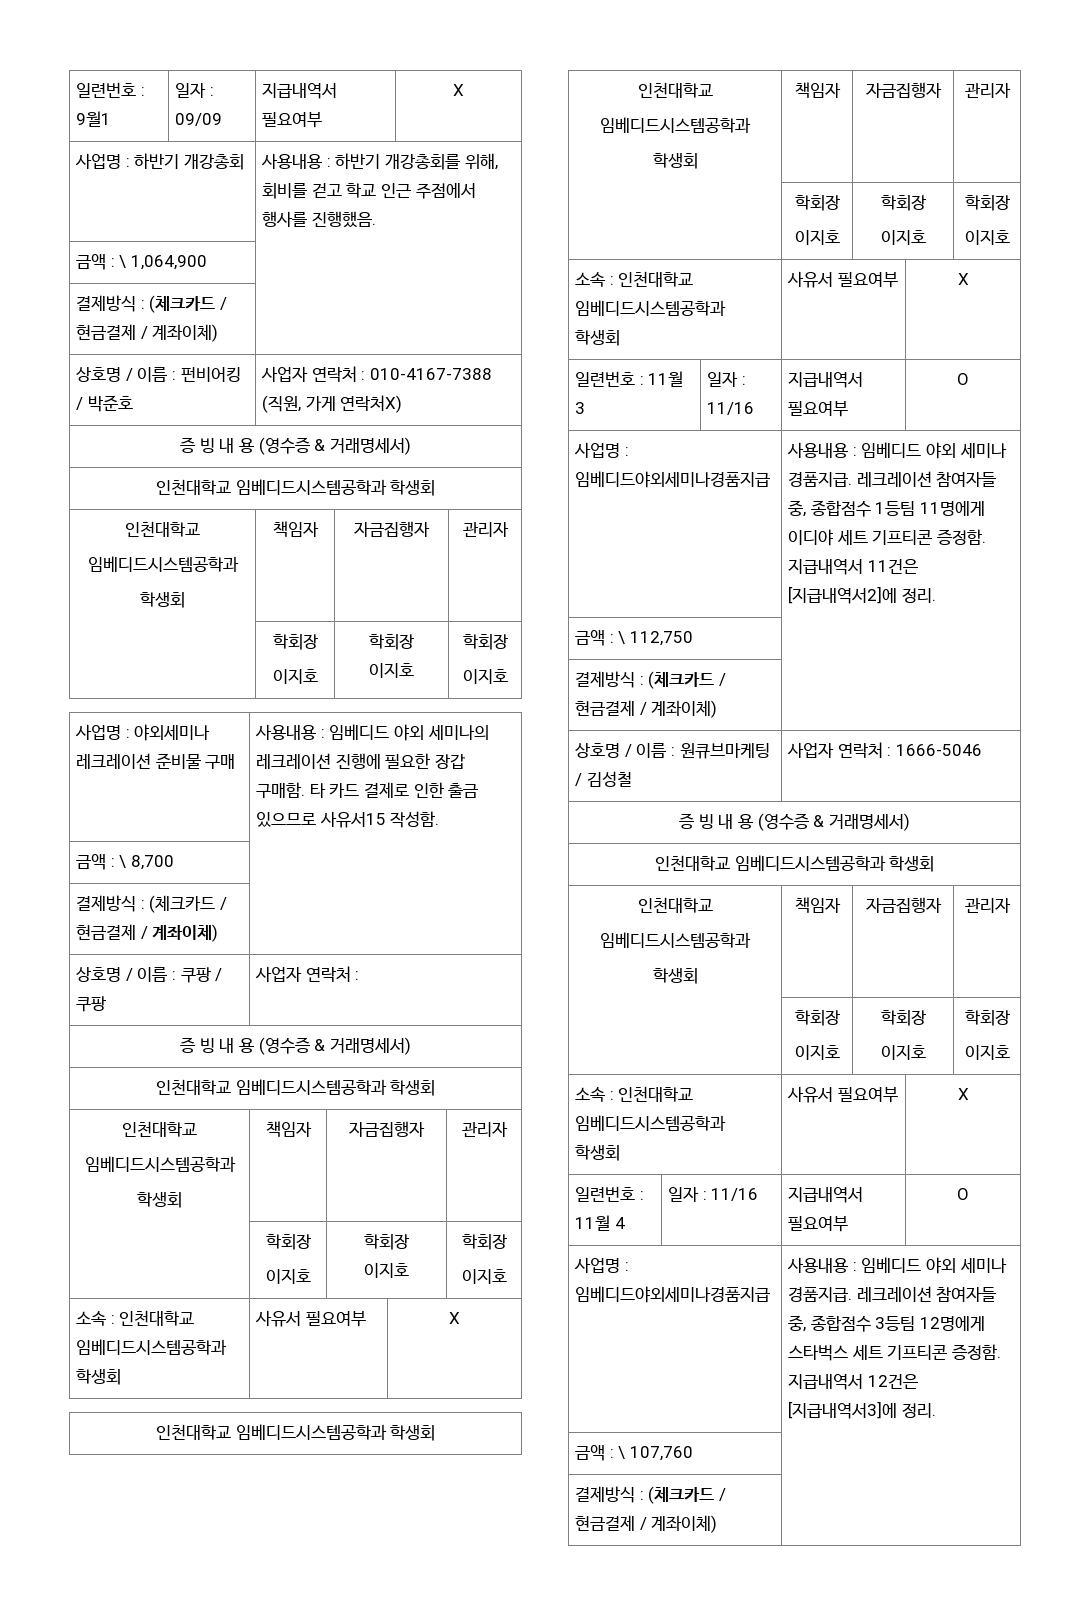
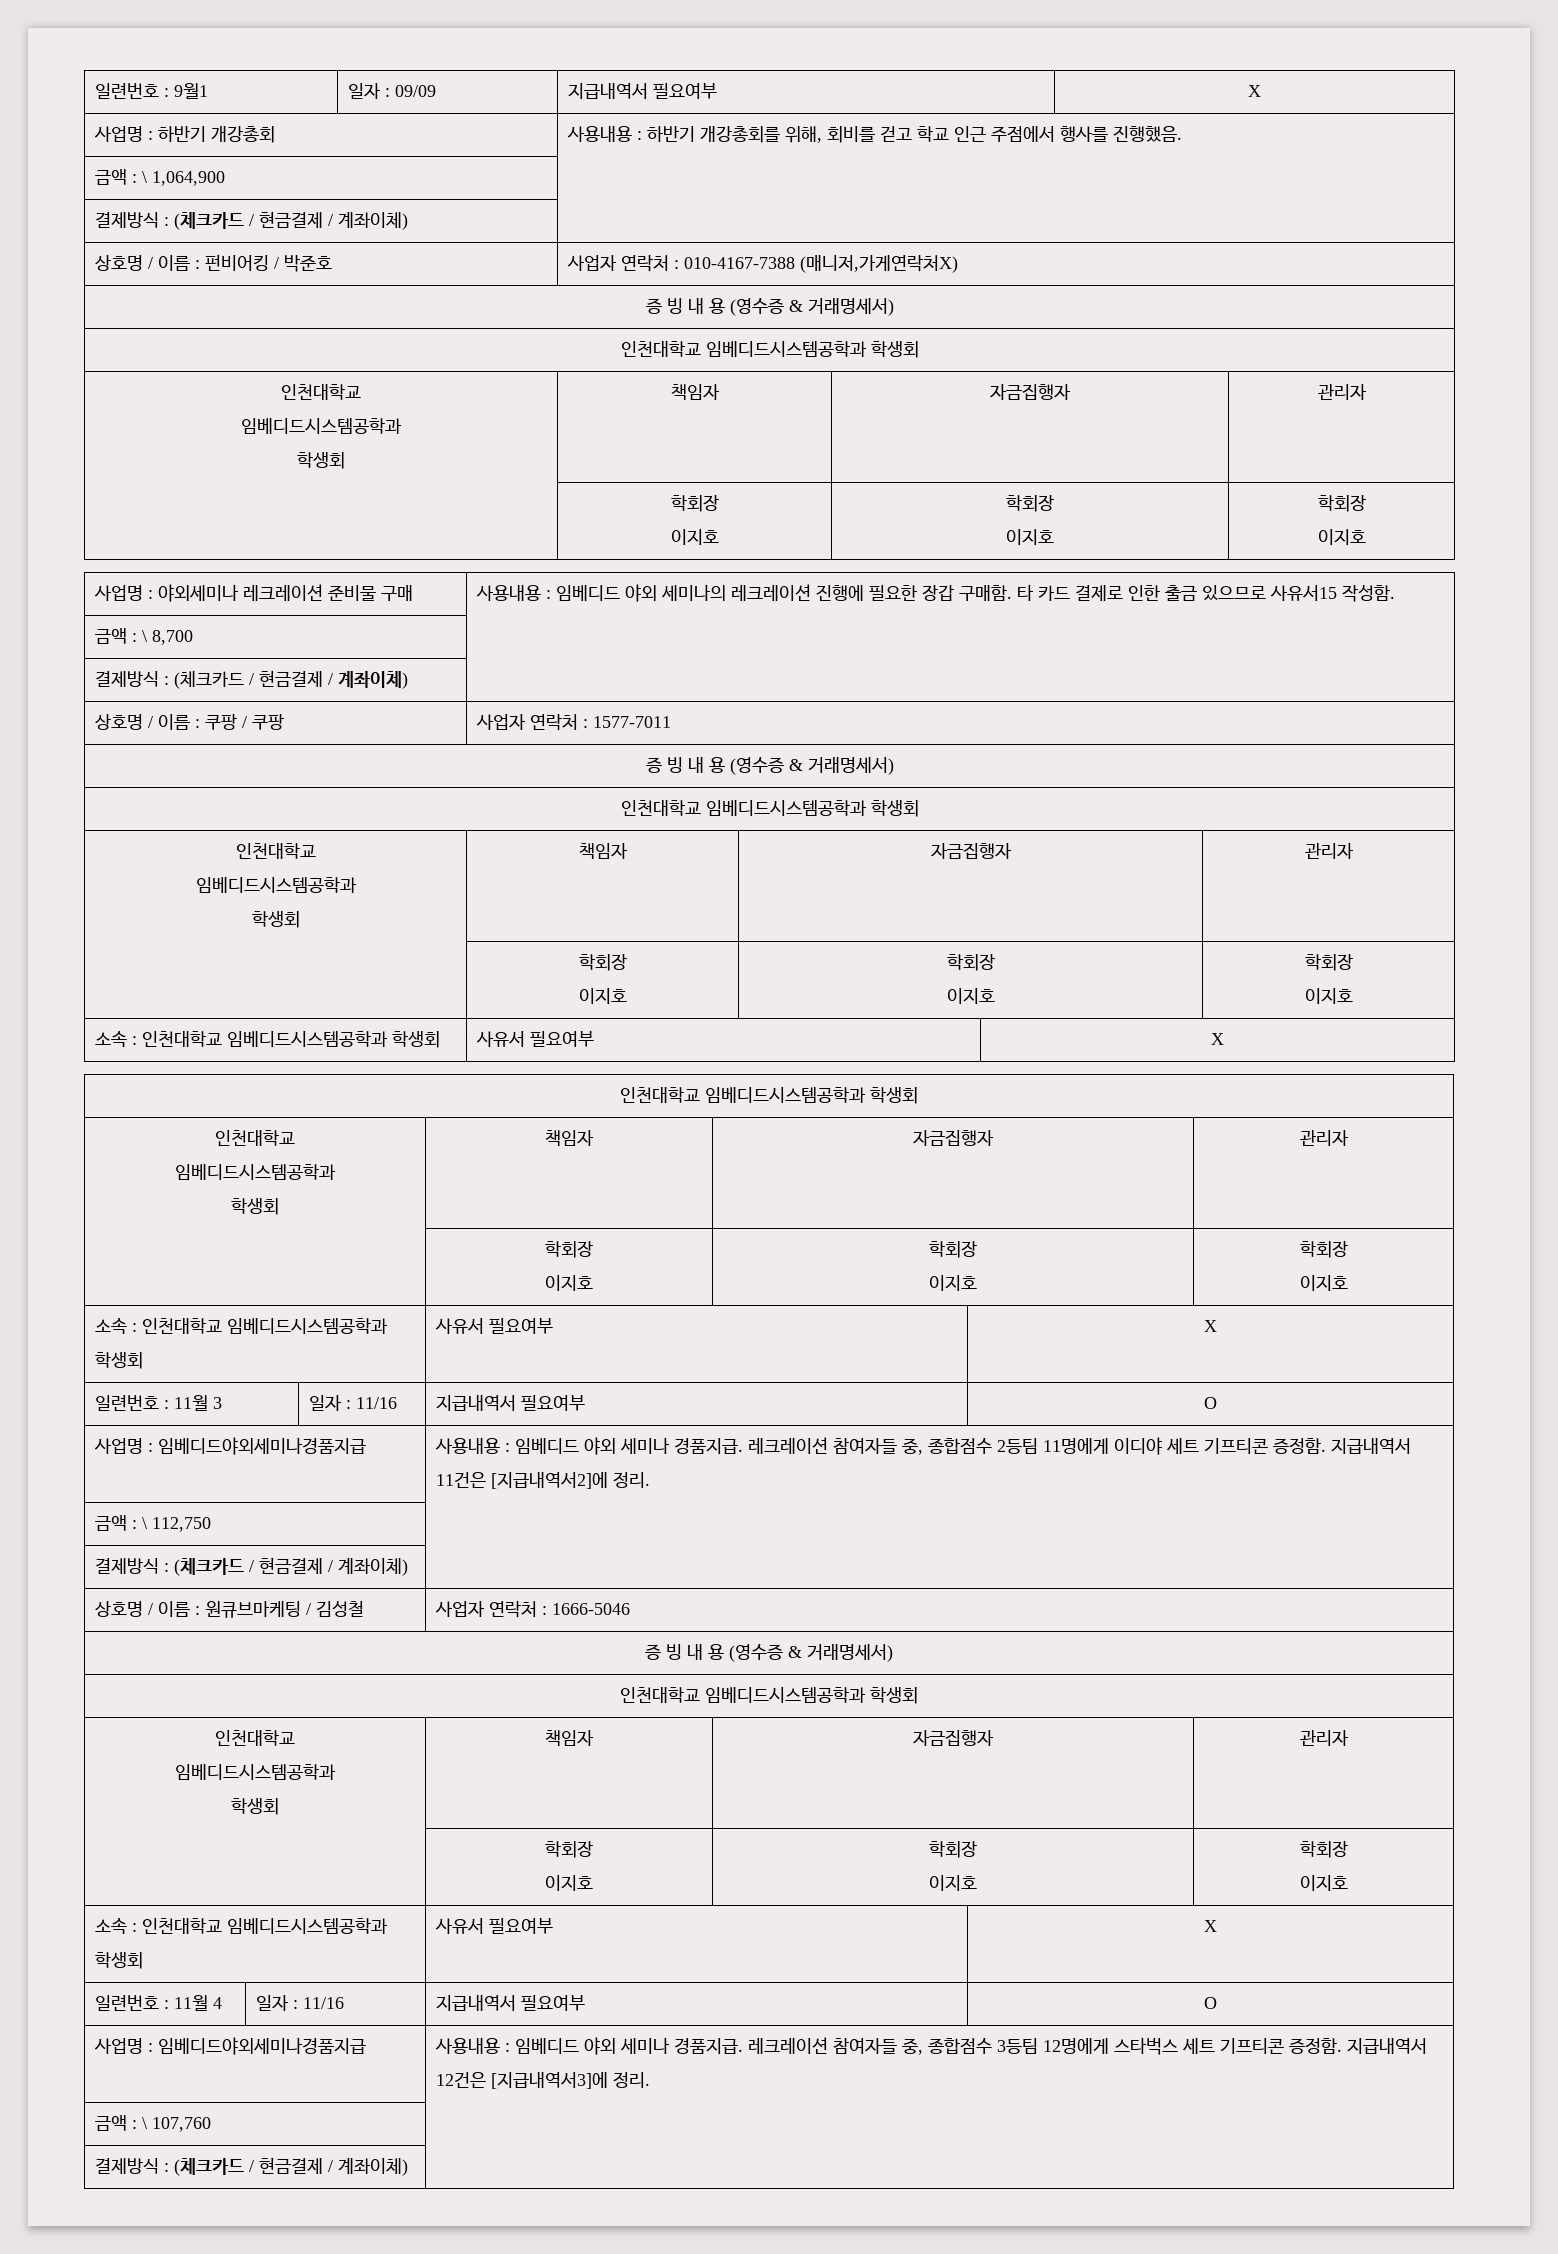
[262,395,403,413] (직원, 가게 연락처X) -> [799,255,958,273] (매니저,가게연락처X)
(360, 975) none -> [592,716,671,728] 1577-7011
[875,501,916,516] 1등팀 -> [996,1438,1038,1454] 2등팀

